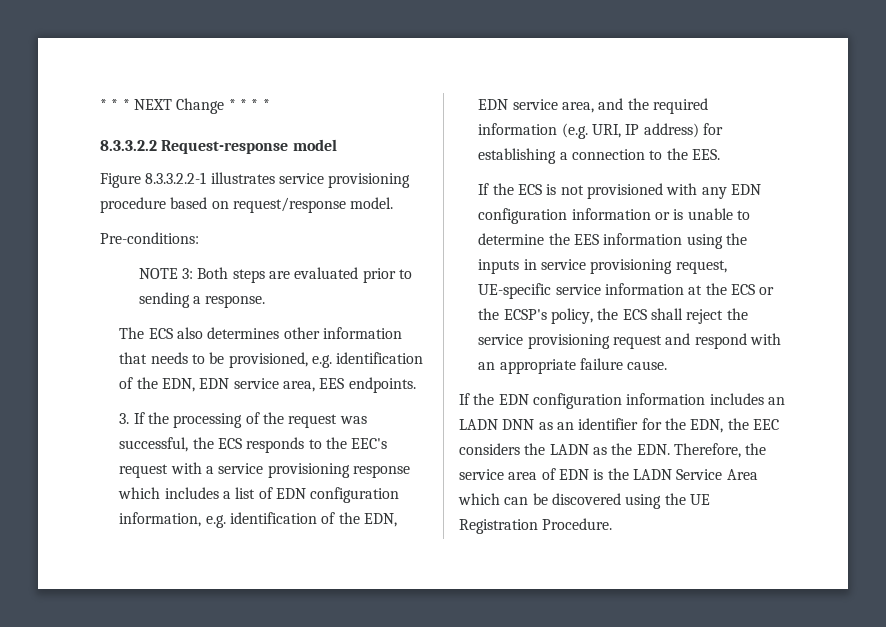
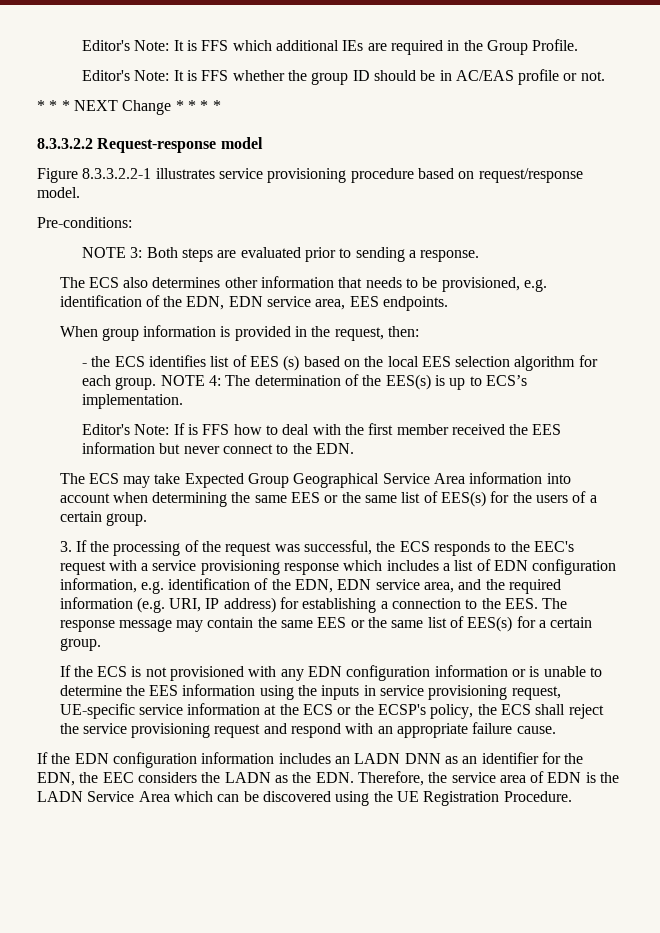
(100, 104) none -> [82,39,579,55] [82,69,605,85] Editor's Note: It is FFS which additional IEs are required in the Group Profile. // Editor's Note: It is FFS whether the group ID should be in AC/EAS profile or not. //
(416, 385) none -> [59,325,420,341] [82,355,598,371] [82,374,527,390] [82,394,184,409] [82,423,562,435] [82,442,354,454] [59,472,571,488] [59,491,597,507] [59,511,147,526] // When group information is provided in the request, then: // - the ECS identifies list of EES (s) based on the local EES selection algorithm for each group. NOTE 4: The determination of the EES(s) is up to ECS’s implementation. // Editor's Note: If is FFS how to deal with the first member received the EES information but never connect to the EDN. // The ECS may take Expected Group Geographical Service Area information into account when determining the same EES or the same list of EES(s) for the users of a certain group.
(720, 154) none -> [542,598,568,609] [59,616,593,632] [59,638,101,651] The response message may contain the same EES or the same list of EES(s) for a certain group.

